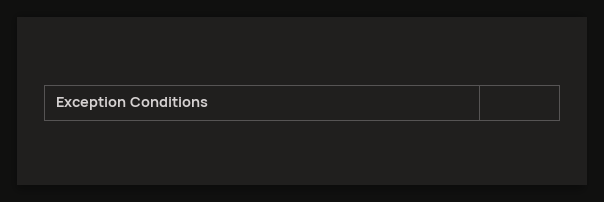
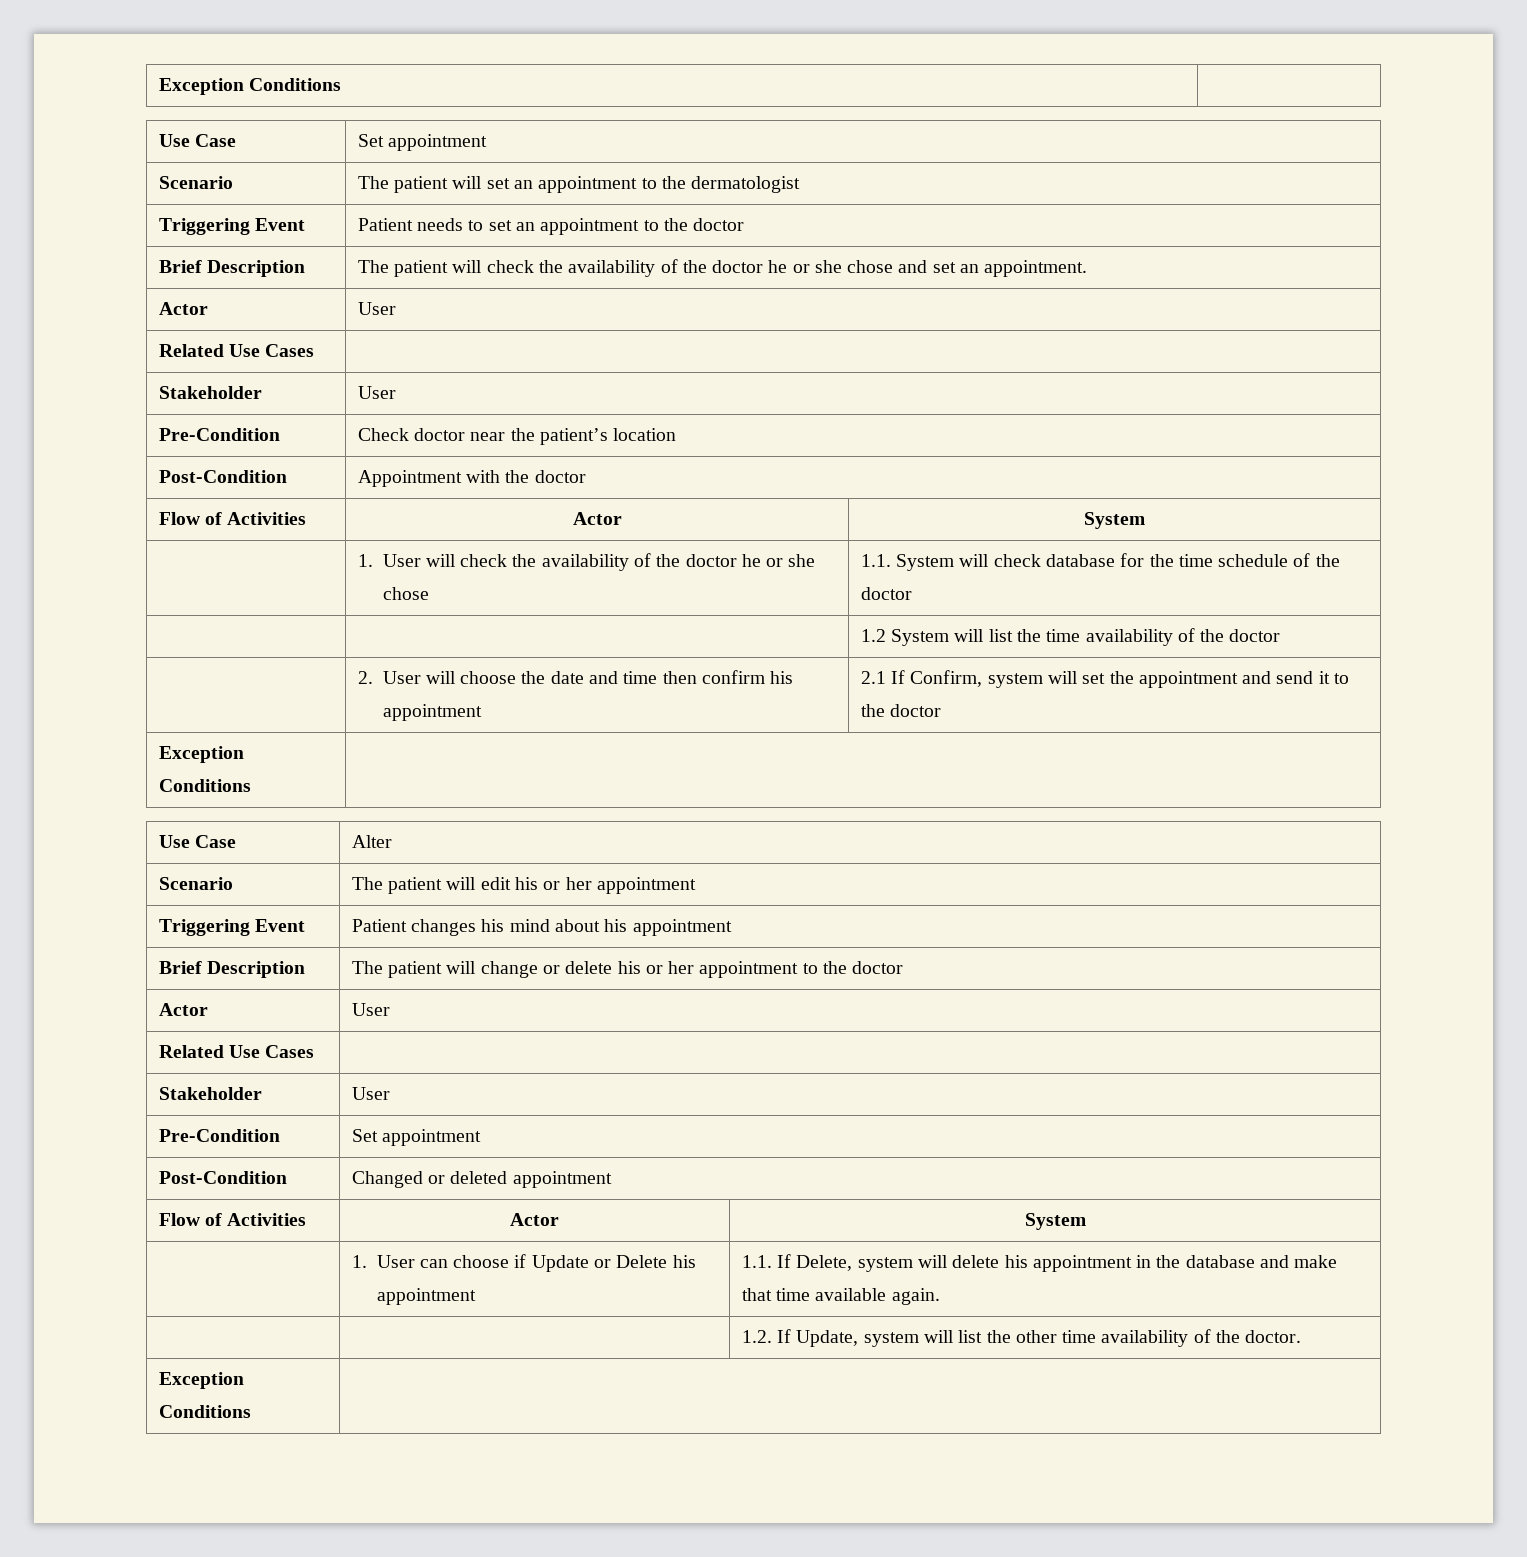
[56,97,209,110] Exception Conditions | -> [158,78,342,95] [158,134,237,147] [357,134,488,151] [158,176,233,189] [357,176,801,193] [158,218,306,235] [357,218,745,235] [158,260,306,277] [357,259,1088,277] [158,302,208,315] [357,302,396,315] [158,344,315,357] [158,386,262,399] [357,386,396,399] [158,428,280,441] [357,428,677,445] [158,470,287,483] [357,470,586,487] [158,512,307,525] [572,512,622,525] [1084,512,1145,529] [357,553,816,571] [382,587,429,600] [860,553,1340,571] [860,587,912,600] [860,628,1281,646] [357,670,794,684] [382,704,482,721] [860,670,1349,688] [860,704,942,717] [158,746,244,763] [158,779,251,792] [158,835,237,848] [351,835,392,848] [158,877,233,890] [351,877,696,894] [158,919,306,936] [351,919,732,936] [158,961,306,978] [351,961,904,978] [158,1003,208,1016] [351,1003,390,1016] [158,1045,315,1058] [158,1087,262,1100] [351,1087,390,1100] [158,1129,280,1142] [351,1129,482,1146] [158,1171,287,1184] [351,1171,612,1188] [158,1213,307,1226] [510,1213,559,1226] [1024,1213,1086,1230] [351,1254,696,1272] [376,1288,476,1305] [741,1254,1338,1272] [741,1288,940,1305] [741,1329,1302,1347] [158,1372,244,1389] [158,1405,251,1418] Exception Conditions | // Use Case | Set appointment // Scenario | The patient will set an appointment to the dermatologist // Triggering Event | Patient needs to set an appointment to the doctor // Brief Description | The patient will check the availability of the doctor he or she chose and set an appointment. // Actor | User // Related Use Cases | // Stakeholder | User // Pre-Condition | Check doctor near the patient’s location // Post-Condition | Appointment with the doctor // Flow of Activities | Actor | System // | 1. User will check the availability of the doctor he or she chose | 1.1. System will check database for the time schedule of the doctor // | | 1.2 System will list the time availability of the doctor // | 2. User will choose the date and time then confirm his appointment | 2.1 If Confirm, system will set the appointment and send it to the doctor // Exception Conditions | // Use Case | Alter // Scenario | The patient will edit his or her appointment // Triggering Event | Patient changes his mind about his appointment // Brief Description | The patient will change or delete his or her appointment to the doctor // Actor | User // Related Use Cases | // Stakeholder | User // Pre-Condition | Set appointment // Post-Condition | Changed or deleted appointment // Flow of Activities | Actor | System // | 1. User can choose if Update or Delete his appointment | 1.1. If Delete, system will delete his appointment in the database and make that time available again. // | | 1.2. If Update, system will list the other time availability of the doctor. // Exception Conditions |

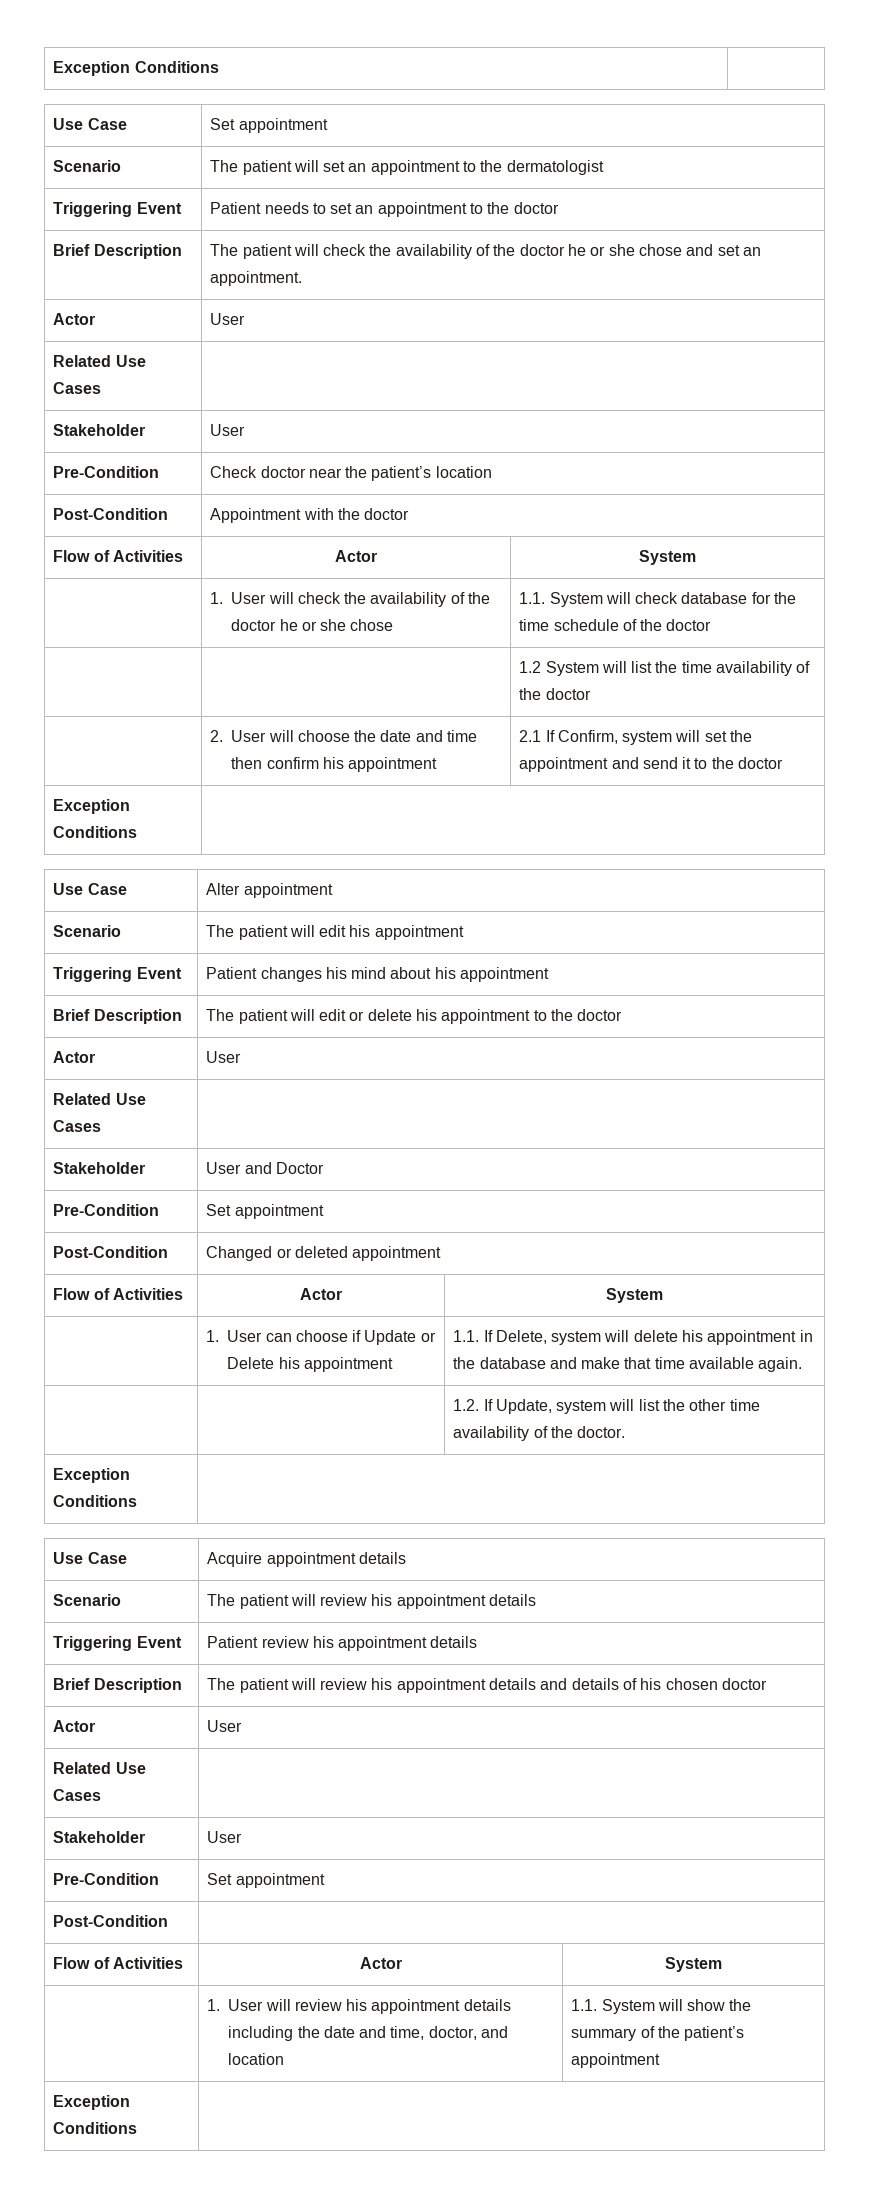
(392, 841) none -> [243,883,333,898] appointment
[543,877,592,890] or her -> (371, 931) none
[480,961,538,978] change -> [319,1009,347,1021] edit
[645,961,695,974] or her -> (438, 1015) none
(390, 1093) none -> [244,1162,324,1174] and Doctor
(251, 1411) none -> [53,1552,127,1564] [207,1552,406,1567] [53,1594,122,1606] [207,1594,537,1609] [53,1636,182,1651] [207,1636,478,1651] [53,1678,182,1693] [207,1678,768,1693] [53,1720,96,1732] [207,1720,243,1732] [53,1762,146,1774] [53,1789,102,1801] [53,1831,146,1843] [207,1831,243,1843] [53,1873,160,1885] [207,1873,325,1888] [53,1915,169,1927] [53,1957,183,1969] [359,1957,402,1969] [665,1957,722,1972] [207,1999,511,2014] [228,2026,509,2041] [228,2053,285,2065] [571,1999,752,2014] [571,2026,745,2041] [571,2053,661,2068] [53,2095,131,2110] [53,2122,138,2134] // Use Case | Acquire appointment details // Scenario | The patient will review his appointment details // Triggering Event | Patient review his appointment details // Brief Description | The patient will review his appointment details and details of his chosen doctor // Actor | User // Related Use Cases | // Stakeholder | User // Pre-Condition | Set appointment // Post-Condition | // Flow of Activities | Actor | System // | 1. User will review his appointment details including the date and time, doctor, and location | 1.1. System will show the summary of the patient’s appointment // Exception Conditions |

